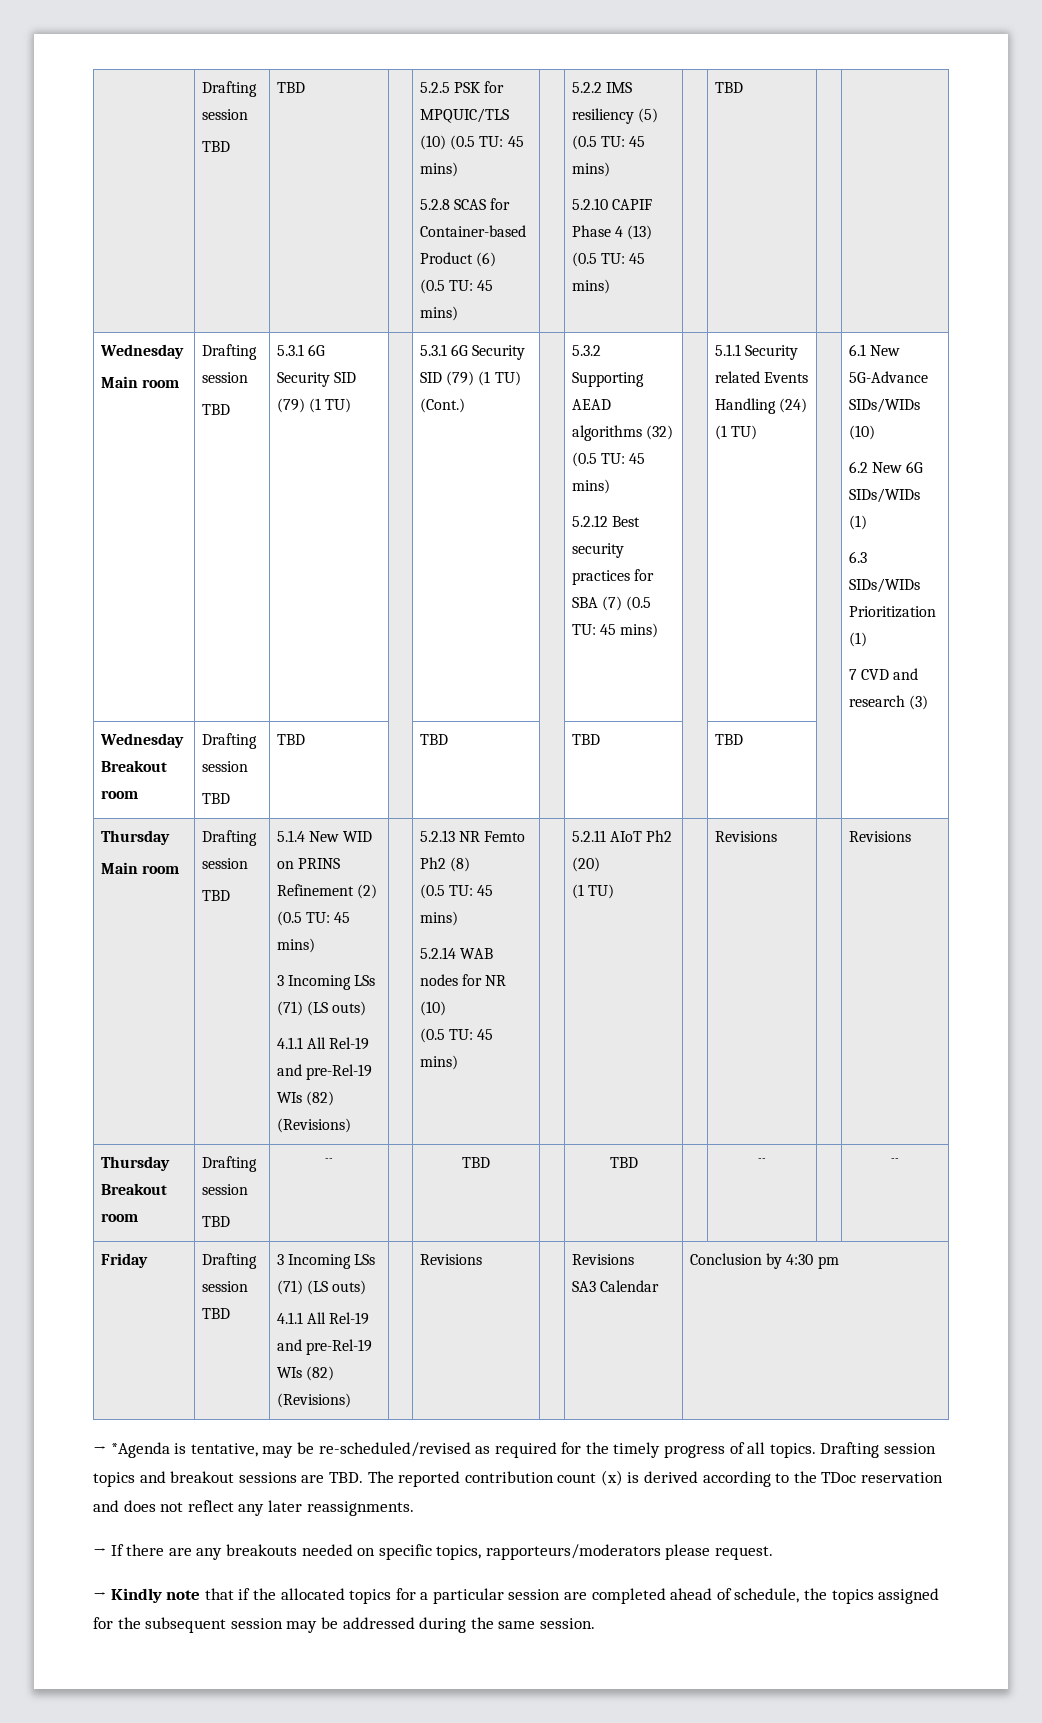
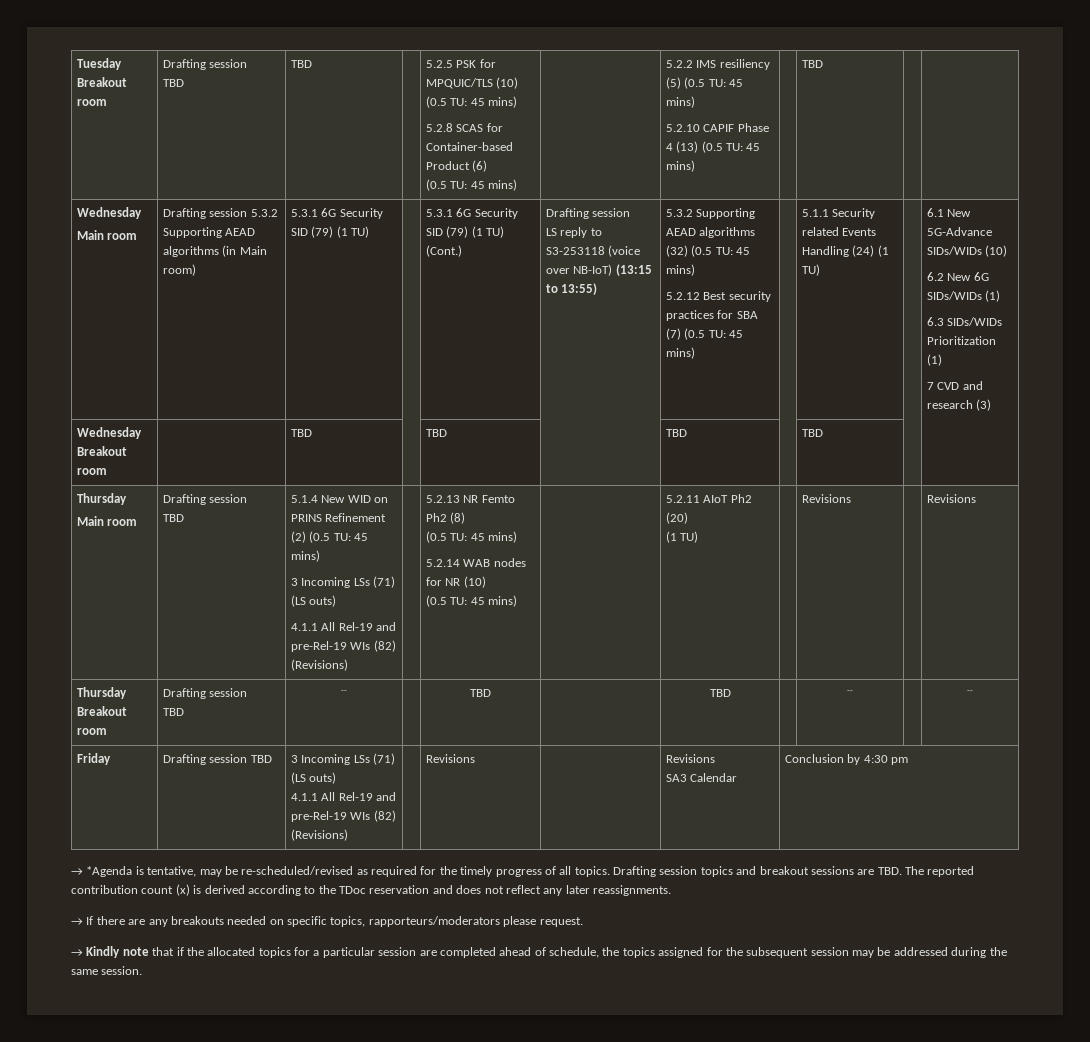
(202, 89) none -> [76,58,122,70] [76,77,127,87] [76,99,107,106] Tuesday Breakout room
[202,404,231,415] // TBD -> [250,209,278,217] [162,227,256,238] [162,245,267,257] [162,264,196,276] 5.3.2 Supporting AEAD algorithms (in Main room)
(466, 405) none -> [545,208,631,219] [545,227,602,238] [545,245,641,257] [545,264,652,276] [545,283,598,295] Drafting session // LS reply to S3-253118 (voice over NB-IoT) (13:15 to 13:55)
[202,733,258,749] [202,761,249,772] [202,793,231,804] Drafting session // TBD -> (107, 471) none

